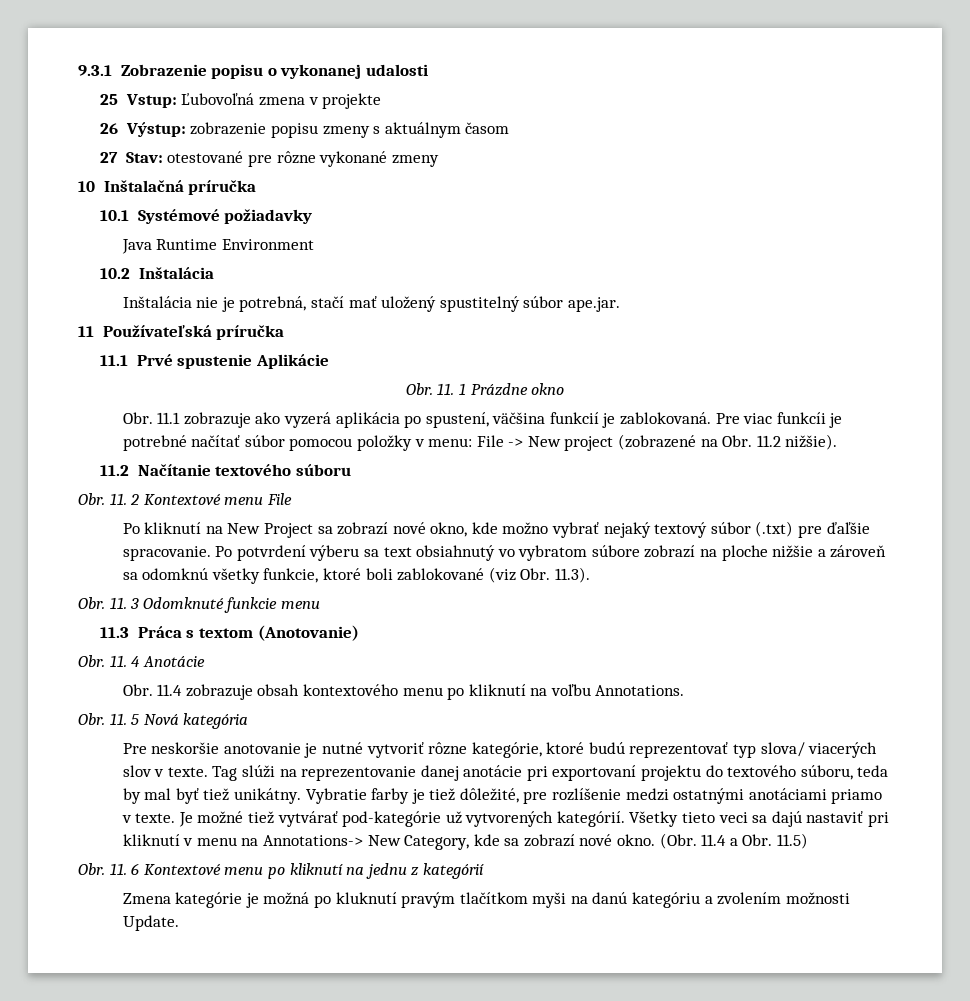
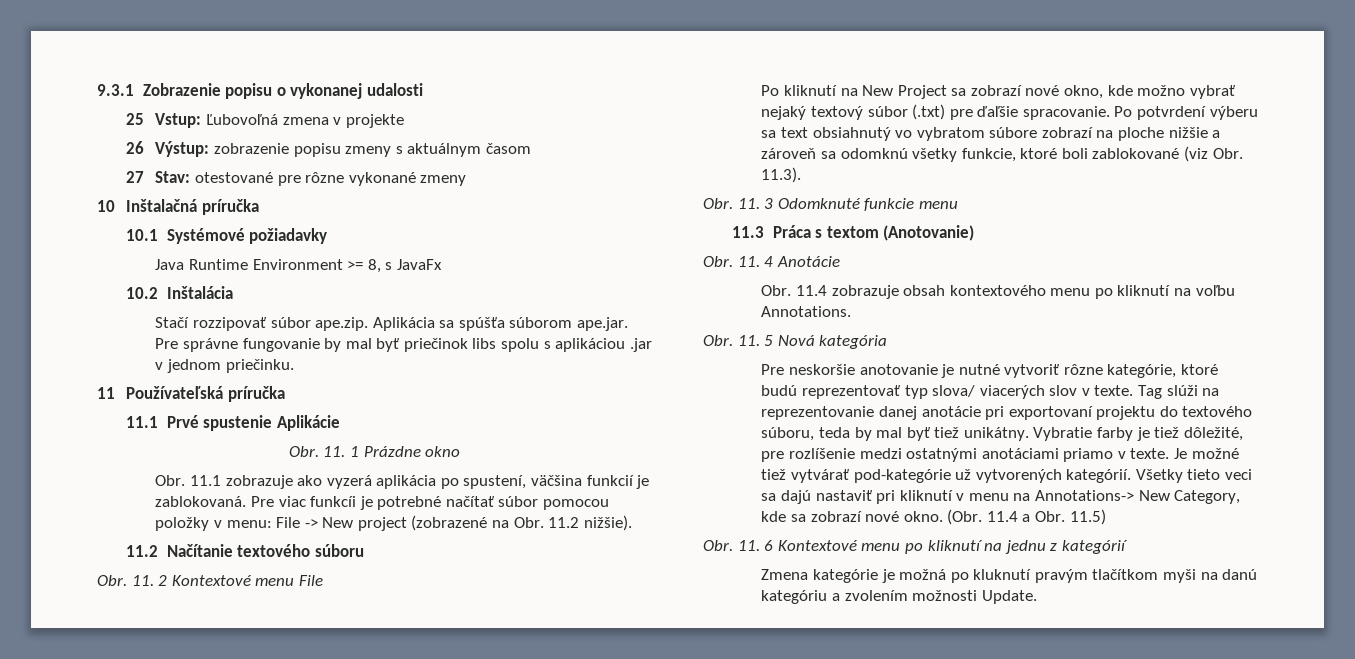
[100,267,214,279] [122,296,620,312] // 10.2 Inštalácia // Inštalácia nie je potrebná, stačí mať uložený spustitelný súbor ape.jar. -> [347,259,442,273] [126,286,233,299] [155,317,629,331] [155,338,652,352] [155,359,294,373] >= 8, s JavaFx // 10.2 Inštalácia // Stačí rozzipovať súbor ape.zip. Aplikácia sa spúšťa súborom ape.jar. Pre správne fungovanie by mal byť priečinok libs spolu s aplikáciou .jar v jednom priečinku.

